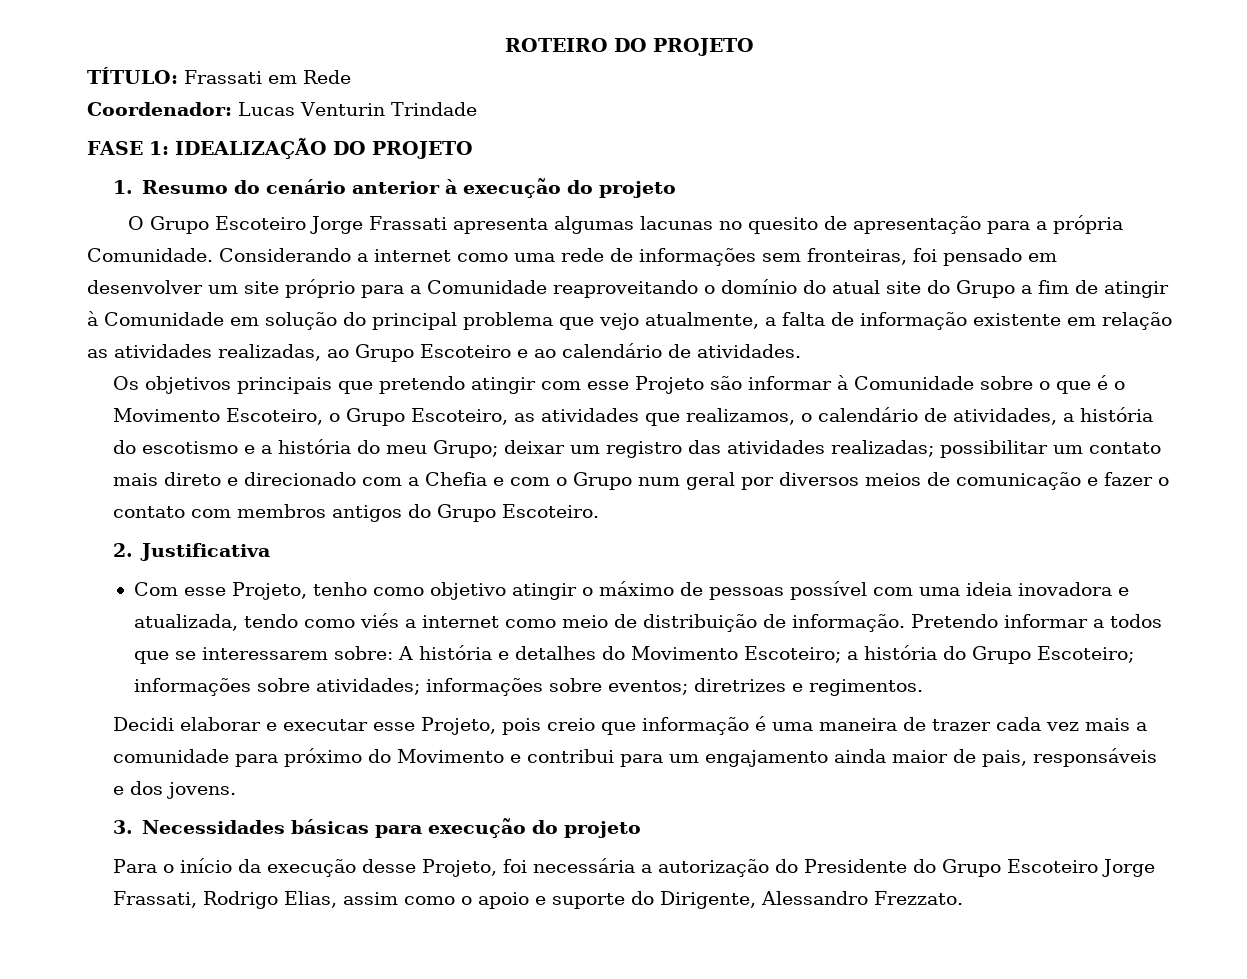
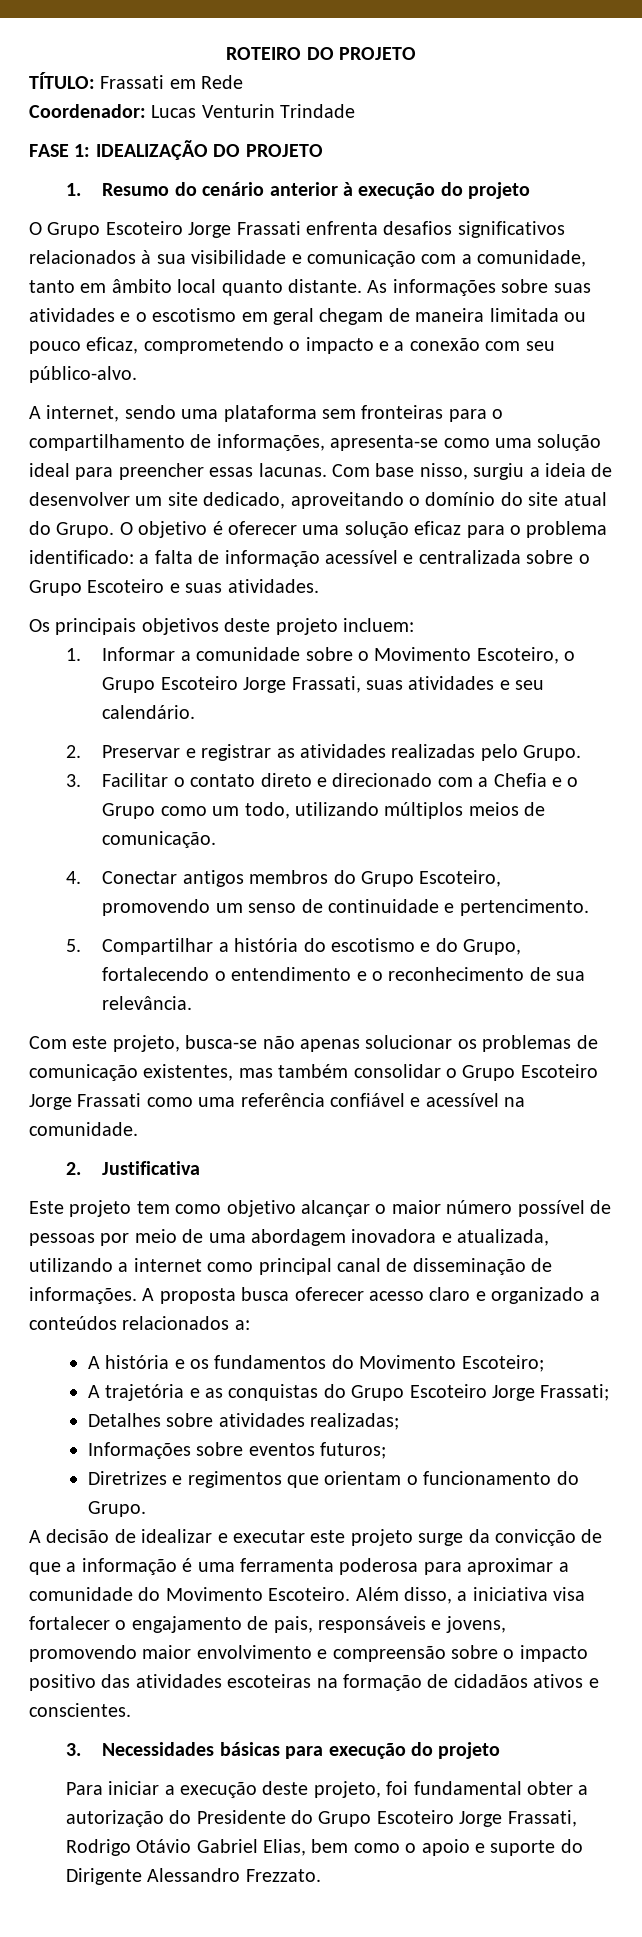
[452,215,1123,234] [87,248,1057,266] [87,279,1169,298] [87,311,1172,330] [87,343,801,362] [112,375,1125,394] [112,407,1153,426] [112,439,1161,458] [112,473,158,486] apresenta algumas lacunas no quesito de apresentação para a própria Comunidade. Considerando a internet como uma rede de informações sem fronteiras, foi pensado em desenvolver um site próprio para a Comunidade reaproveitando o domínio do atual site do Grupo a fim de atingir à Comunidade em solução do principal problema que vejo atualmente, a falta de informação existente em relação as atividades realizadas, ao Grupo Escoteiro e ao calendário de atividades. // Os objetivos principais que pretendo atingir com esse Projeto são informar à Comunidade sobre o que é o Movimento Escoteiro, o Grupo Escoteiro, as atividades que realizamos, o calendário de atividades, a história do escotismo e a história do meu Grupo; deixar um registro das atividades realizadas; possibilitar um contato mais -> [306,221,565,238] [29,250,587,267] [29,279,591,296] [29,308,586,325] [29,337,555,354] [29,366,137,383] [29,405,504,422] [29,434,602,451] [29,463,613,480] [29,492,607,509] [29,521,608,538] [29,550,590,567] [29,579,319,596] [29,618,414,635] [65,647,576,664] [102,676,545,693] [102,705,196,719] [65,744,582,761] [65,773,256,787] enfrenta desafios significativos relacionados à sua visibilidade e comunicação com a comunidade, tanto em âmbito local quanto distante. As informações sobre suas atividades e o escotismo em geral chegam de maneira limitada ou pouco eficaz, comprometendo o impacto e a conexão com seu público-alvo. // A internet, sendo uma plataforma sem fronteiras para o compartilhamento de informações, apresenta-se como uma solução ideal para preencher essas lacunas. Com base nisso, surgiu a ideia de desenvolver um site dedicado, aproveitando o domínio do site atual do Grupo. O objetivo é oferecer uma solução eficaz para o problema identificado: a falta de informação acessível e centralizada sobre o Grupo Escoteiro e suas atividades. // Os principais objetivos deste projeto incluem: // 1. Informar a comunidade sobre o Movimento Escoteiro, o Grupo Escoteiro Jorge Frassati, suas atividades e seu calendário. // 2. Preservar e registrar as atividades realizadas pelo Grupo. // 3. Facilitar o contato
[509,472,1169,490] [112,504,599,522] [112,543,271,561] [133,581,1129,600] [133,613,1162,632] [133,646,393,664] com o Grupo num geral por diversos meios de comunicação e fazer o contato com membros antigos do Grupo Escoteiro. // 2. Justificativa // Com esse Projeto, tenho como objetivo atingir o máximo de pessoas possível com uma ideia inovadora e atualizada, tendo como viés a internet como meio de distribuição de informação. Pretendo informar a todos que se interessarem sobre: -> [567,777,579,787] [102,802,546,819] [102,831,217,848] [65,870,502,887] [102,899,589,916] [65,938,522,955] [102,967,586,981] [102,996,193,1010] [29,1035,598,1052] [29,1064,598,1081] [29,1093,526,1110] [29,1122,138,1136] [65,1161,201,1175] [29,1200,611,1217] [29,1229,550,1246] [29,1258,553,1275] [29,1287,600,1304] [29,1316,250,1330] o Grupo como um todo, utilizando múltiplos meios de comunicação. // 4. Conectar antigos membros do Grupo Escoteiro, promovendo um senso de continuidade e pertencimento. // 5. Compartilhar a história do escotismo e do Grupo, fortalecendo o entendimento e o reconhecimento de sua relevância. // Com este projeto, busca-se não apenas solucionar os problemas de comunicação existentes, mas também consolidar o Grupo Escoteiro Jorge Frassati como uma referência confiável e acessível na comunidade. // 2. Justificativa // Este projeto tem como objetivo alcançar o maior número possível de pessoas por meio de uma abordagem inovadora e atualizada, utilizando a internet como principal canal de disseminação de informações. A proposta busca oferecer acesso claro e organizado a conteúdos relacionados a: //
[514,646,596,660] detalhes -> [189,1355,327,1369] os fundamentos
[846,645,1134,664] [133,678,923,696] [112,716,1147,735] [112,748,1157,767] [112,781,236,799] a história do Grupo Escoteiro; informações sobre atividades; informações sobre eventos; diretrizes e regimentos. // Decidi elaborar e executar esse Projeto, pois creio que informação é uma maneira de trazer cada vez mais a comunidade para próximo do Movimento e contribui para um engajamento ainda maior de pais, responsáveis e dos jovens. -> [87,1384,610,1401] [87,1413,399,1430] [87,1442,386,1459] [87,1471,579,1488] [87,1501,146,1517] [29,1529,603,1546] [29,1558,569,1575] [29,1587,586,1604] [29,1616,506,1633] [29,1645,588,1662] [29,1674,599,1691] [29,1703,131,1717] // A trajetória e as conquistas do Grupo Escoteiro Jorge Frassati; // Detalhes sobre atividades realizadas; // Informações sobre eventos futuros; // Diretrizes e regimentos que orientam o funcionamento do Grupo. // A decisão de idealizar e executar este projeto surge da convicção de que a informação é uma ferramenta poderosa para aproximar a comunidade do Movimento Escoteiro. Além disso, a iniciativa visa fortalecer o engajamento de pais, responsáveis e jovens, promovendo maior envolvimento e compreensão sobre o impacto positivo das atividades escoteiras na formação de cidadãos ativos e conscientes.
[162,858,635,877] o início da execução desse Projeto, foi necessária -> [108,1781,573,1798] iniciar a execução deste projeto, foi fundamental obter
[283,891,398,908] Elias, assim -> [136,1839,349,1856] Otávio Gabriel Elias, bem
[659,891,756,909] Dirigente, -> [65,1868,142,1885] Dirigente

